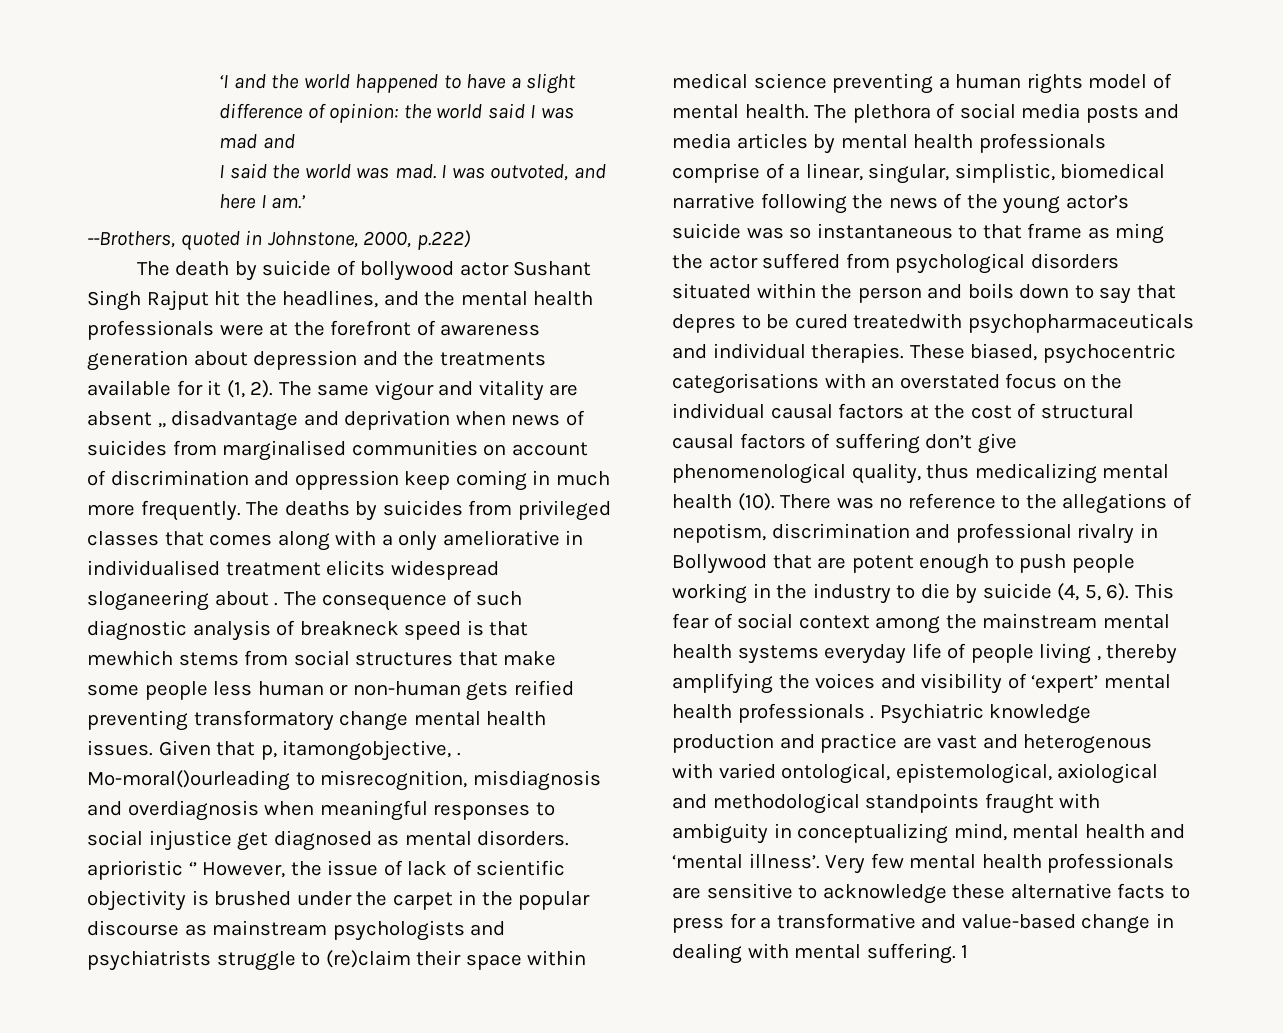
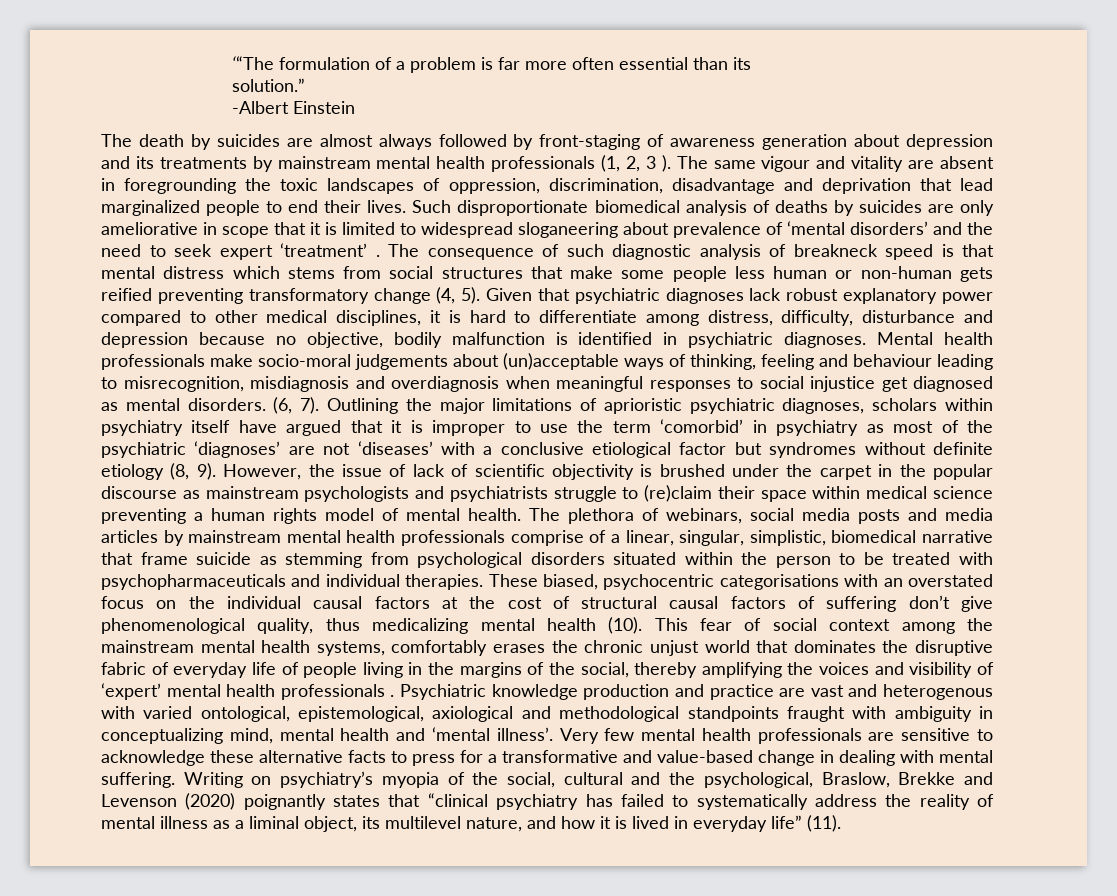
[218,73,577,94] [218,103,574,123] [218,134,295,149] [218,163,606,181] [218,194,307,209] [87,230,471,251] [136,260,592,281] [87,290,594,311] [87,320,412,340] ‘I and the world happened to have a slight difference of opinion: the world said I was mad and // I said the world was mad. I was outvoted, and here I am.’ // --Brothers, quoted in Johnstone, 2000, p.222) // The death by suicide of bollywood actor Sushant Singh Rajput hit the headlines, and the mental health professionals were at the forefront -> [231,56,751,73] [231,78,305,92] [231,101,355,114] [101,134,641,150] ‘“The formulation of a problem is far more often essential than its // solution.” // -Albert Einstein // The death by suicides are almost always followed by front-staging
[403,351,546,366] [87,380,274,398] the treatments available for it (1, 2). -> [135,155,671,172] its treatments by mainstream mental health professionals (1, 2, 3 ).
[157,410,585,431] [87,440,588,461] [87,470,610,491] [87,500,611,521] [87,530,584,551] [87,560,499,580] [87,590,269,611] ,, disadvantage and deprivation when news of suicides from marginalised communities on account of discrimination and oppression keep coming in much more frequently. The deaths by suicides from privileged classes that comes along with a only ameliorative in individualised treatment elicits widespread sloganeering about -> [101,178,994,194] [101,200,995,216] [101,221,993,238] [101,243,367,260] in foregrounding the toxic landscapes of oppression, discrimination, disadvantage and deprivation that lead marginalized people to end their lives. Such disproportionate biomedical analysis of deaths by suicides are only ameliorative in scope that it is limited to widespread sloganeering about prevalence of ‘mental disorders’ and the need to seek expert ‘treatment’
[87,650,173,666] mewhich -> [101,266,280,279] mental distress which
[413,711,547,726] [87,740,461,761] [87,770,290,791] mental health issues. Given that p, itamongobjective, . Mo-moral()ourleading -> [436,287,993,304] [101,310,994,326] [101,332,993,348] [101,353,993,370] (4, 5). Given that psychiatric diagnoses lack robust explanatory power compared to other medical disciplines, it is hard to differentiate among distress, difficulty, disturbance and depression because no objective, bodily malfunction is identified in psychiatric diagnoses. Mental health professionals make socio-moral judgements about (un)acceptable ways of thinking, feeling and behaviour leading
[87,860,197,880] aprioristic ‘’ -> [273,397,994,414] [101,419,994,436] [101,441,993,458] [101,463,216,480] (6, 7). Outlining the major limitations of aprioristic psychiatric diagnoses, scholars within psychiatry itself have argued that it is improper to use the term ‘comorbid’ in psychiatry as most of the psychiatric ‘diagnoses’ are not ‘diseases’ with a conclusive etiological factor but syndromes without definite etiology (8, 9).
(956, 111) none -> [666,508,742,524] webinars,
(836, 144) none -> [188,530,282,543] mainstream
[760,193,1129,214] [672,223,1165,244] [672,253,841,269] following the news of the young actor’s suicide was so instantaneous to that frame as ming the actor suffered -> [101,552,363,568] that frame suicide as stemming
[927,283,1176,304] [672,313,963,333] and boils down to say that depres to be cured treatedwith -> [839,552,993,565] to be treated with
[780,493,1192,514] [672,523,1158,544] [672,554,1135,574] [672,583,1130,604] There was no reference to the allegations of nepotism, discrimination and professional rivalry in Bollywood that are potent enough to push people working in the industry to die by suicide (4, 5, 6). -> (643, 625) none
[737,645,819,664] systems -> [316,640,994,656] [101,662,169,675] systems, comfortably erases the chronic unjust world that dominates the disruptive fabric of
[1096,656,1101,661] , -> [408,662,629,678] in the margins of the social,
[961,945,969,958] 1 -> [183,771,993,788] [101,793,995,810] [101,815,841,832] Writing on psychiatry’s myopia of the social, cultural and the psychological, Braslow, Brekke and Levenson (2020) poignantly states that “clinical psychiatry has failed to systematically address the reality of mental illness as a liminal object, its multilevel nature, and how it is lived in everyday life” (11).

